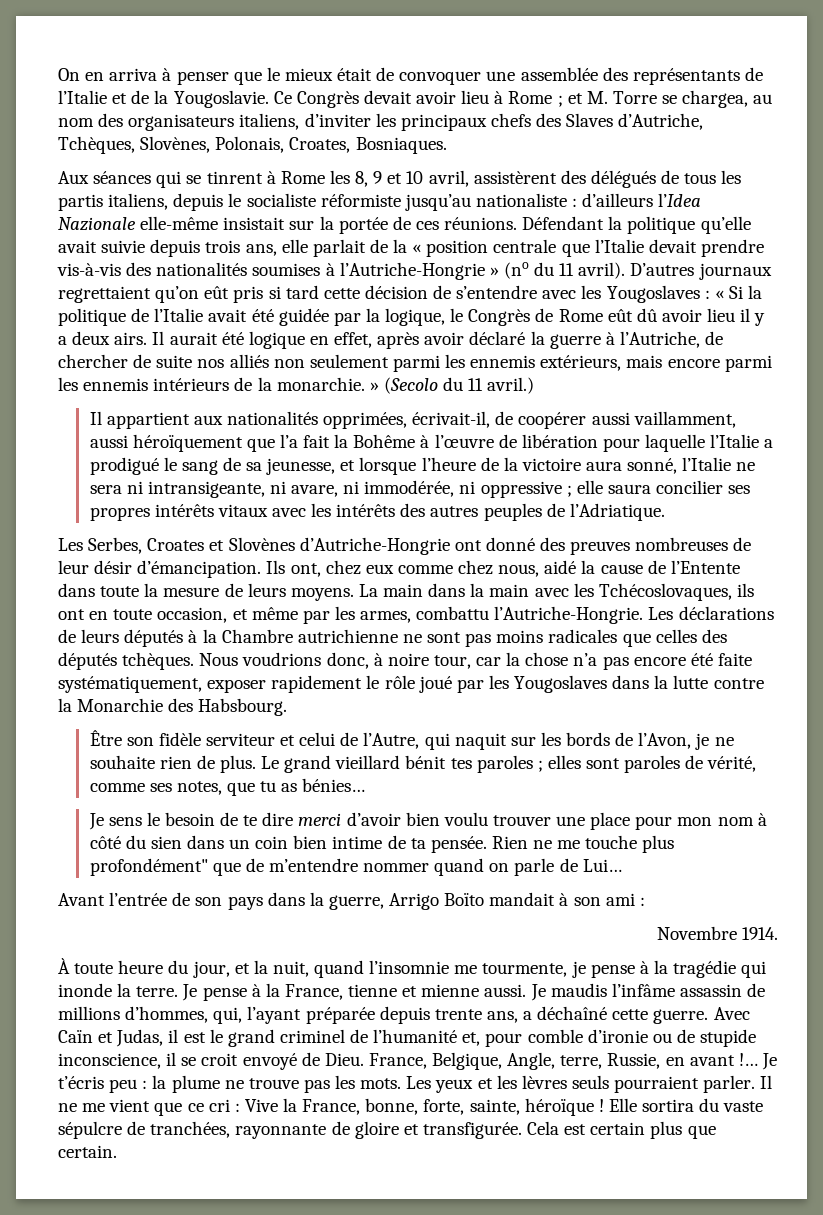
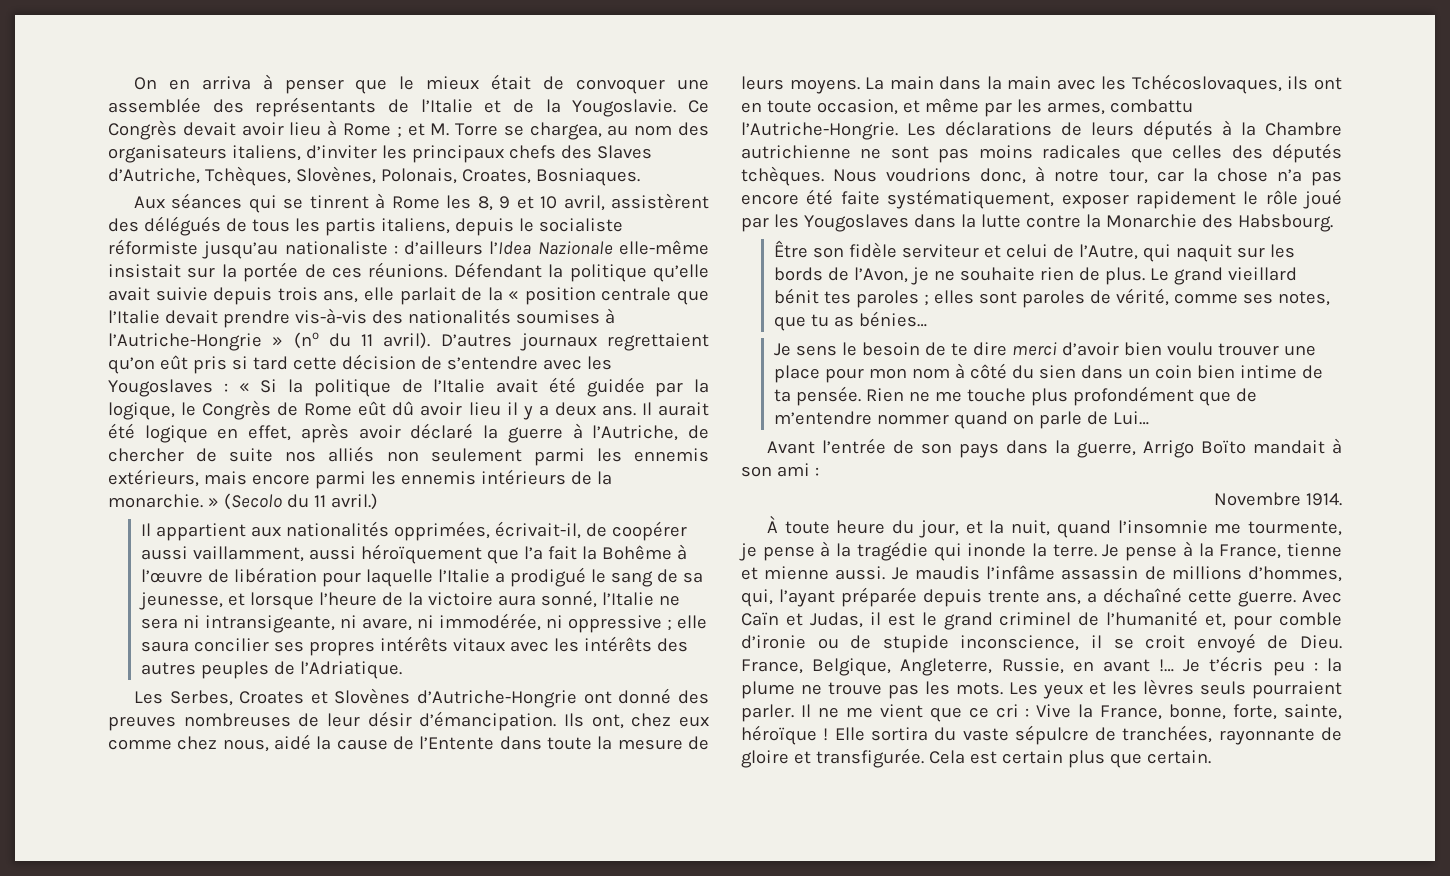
[114,332,148,345] airs. -> [601,405,636,416] ans.
[387,653,429,666] noire -> [1054,169,1100,182] notre
[89,858,208,876] profondément" -> [1072,386,1194,406] profondément
[507,1052,603,1070] Angle, terre, -> [900,658,993,676] Angleterre,

